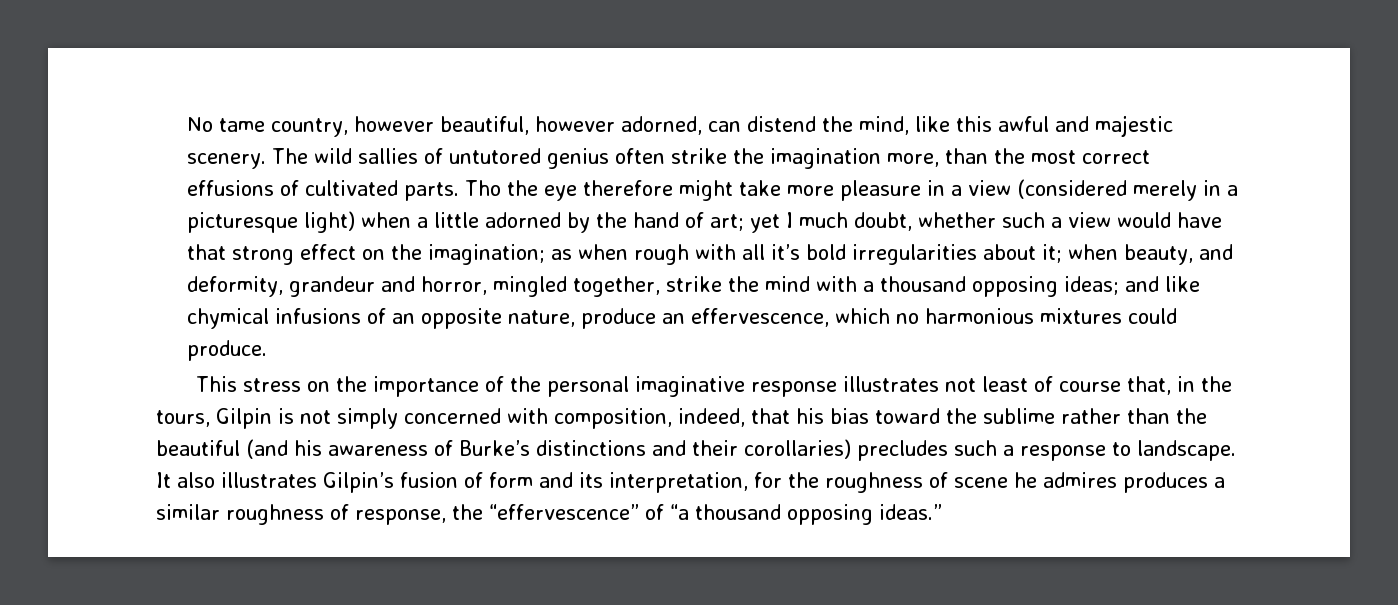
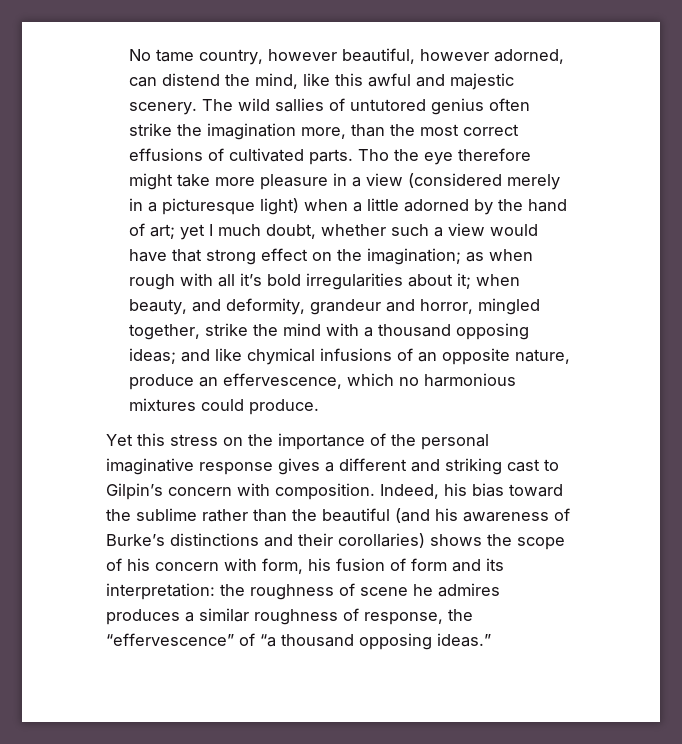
[196,376,238,392] This -> [106,433,165,446] Yet this
[843,376,1233,395] [156,408,790,429] illustrates not least of course that, in the tours, Gilpin is not simply concerned with composition, indeed, that -> [278,458,559,475] [106,483,439,500] gives a different and striking cast to Gilpin’s concern with composition. Indeed,
[857,440,1236,461] [156,472,394,493] precludes such a response to landscape. It also illustrates Gilpin’s -> [430,534,565,550] [106,558,331,574] shows the scope of his concern with form, his
[609,472,782,493] interpretation, for -> [106,583,215,600] interpretation:

